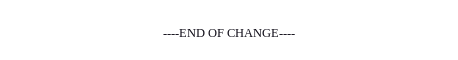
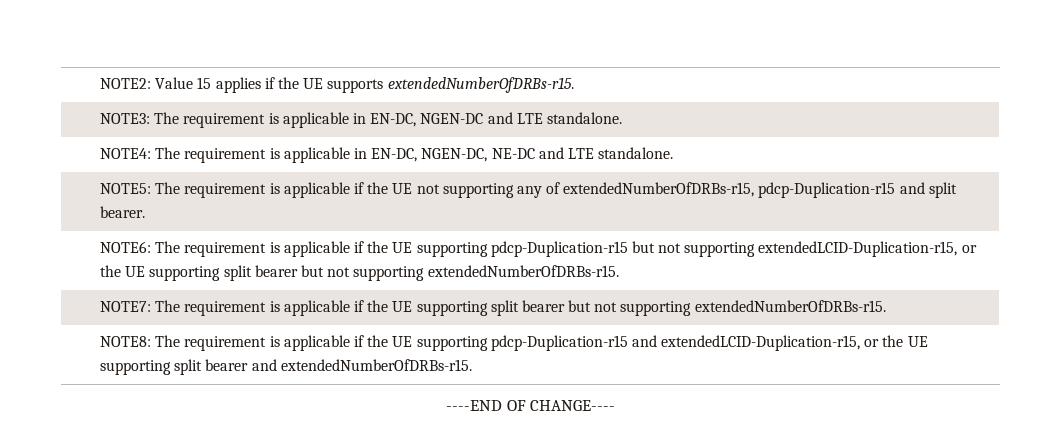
(162, 33) none -> [100,77,574,93] [100,112,622,128] [100,147,674,163] [100,182,957,198] [100,206,146,218] [100,241,977,257] [100,265,619,281] [100,300,886,316] [100,335,928,351] [100,359,472,375] NOTE2: Value 15 applies if the UE supports extendedNumberOfDRBs-r15. // NOTE3: The requirement is applicable in EN-DC, NGEN-DC and LTE standalone. // NOTE4: The requirement is applicable in EN-DC, NGEN-DC, NE-DC and LTE standalone. // NOTE5: The requirement is applicable if the UE not supporting any of extendedNumberOfDRBs-r15, pdcp-Duplication-r15 and split bearer. // NOTE6: The requirement is applicable if the UE supporting pdcp-Duplication-r15 but not supporting extendedLCID-Duplication-r15, or the UE supporting split bearer but not supporting extendedNumberOfDRBs-r15. // NOTE7: The requirement is applicable if the UE supporting split bearer but not supporting extendedNumberOfDRBs-r15. // NOTE8: The requirement is applicable if the UE supporting pdcp-Duplication-r15 and extendedLCID-Duplication-r15, or the UE supporting split bearer and extendedNumberOfDRBs-r15. //

